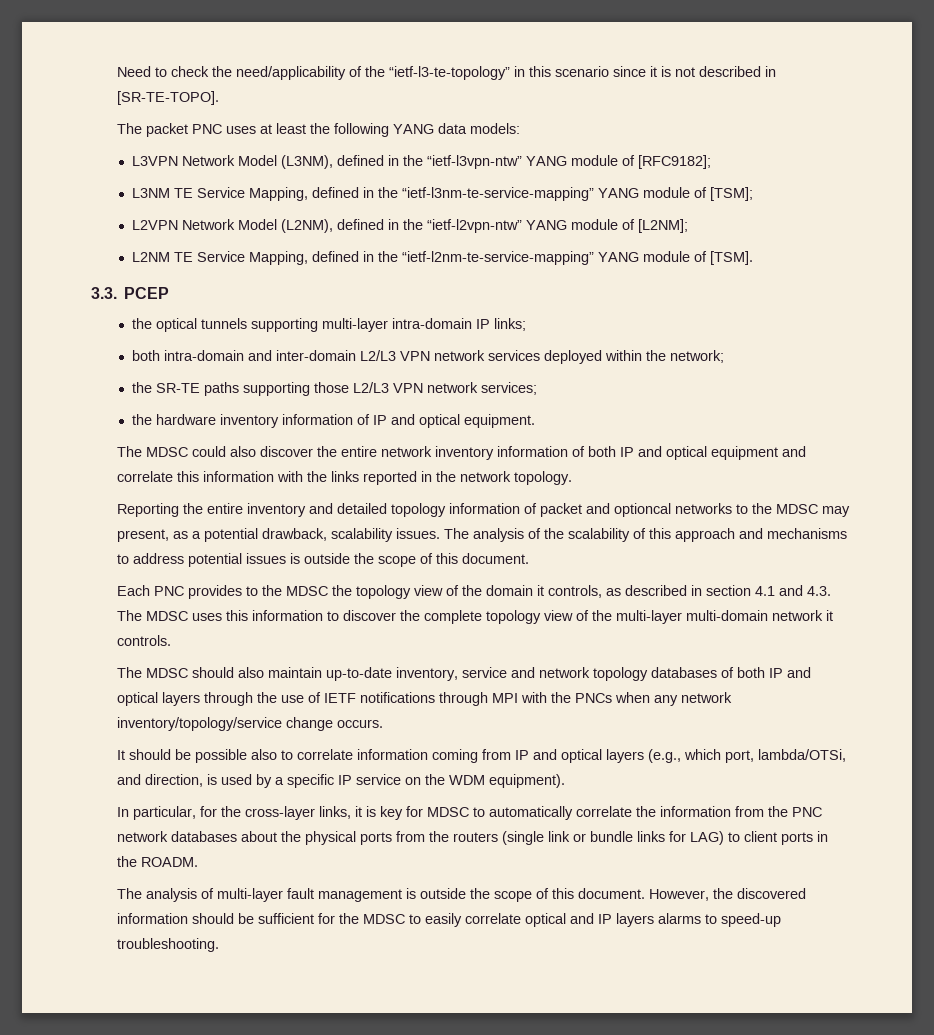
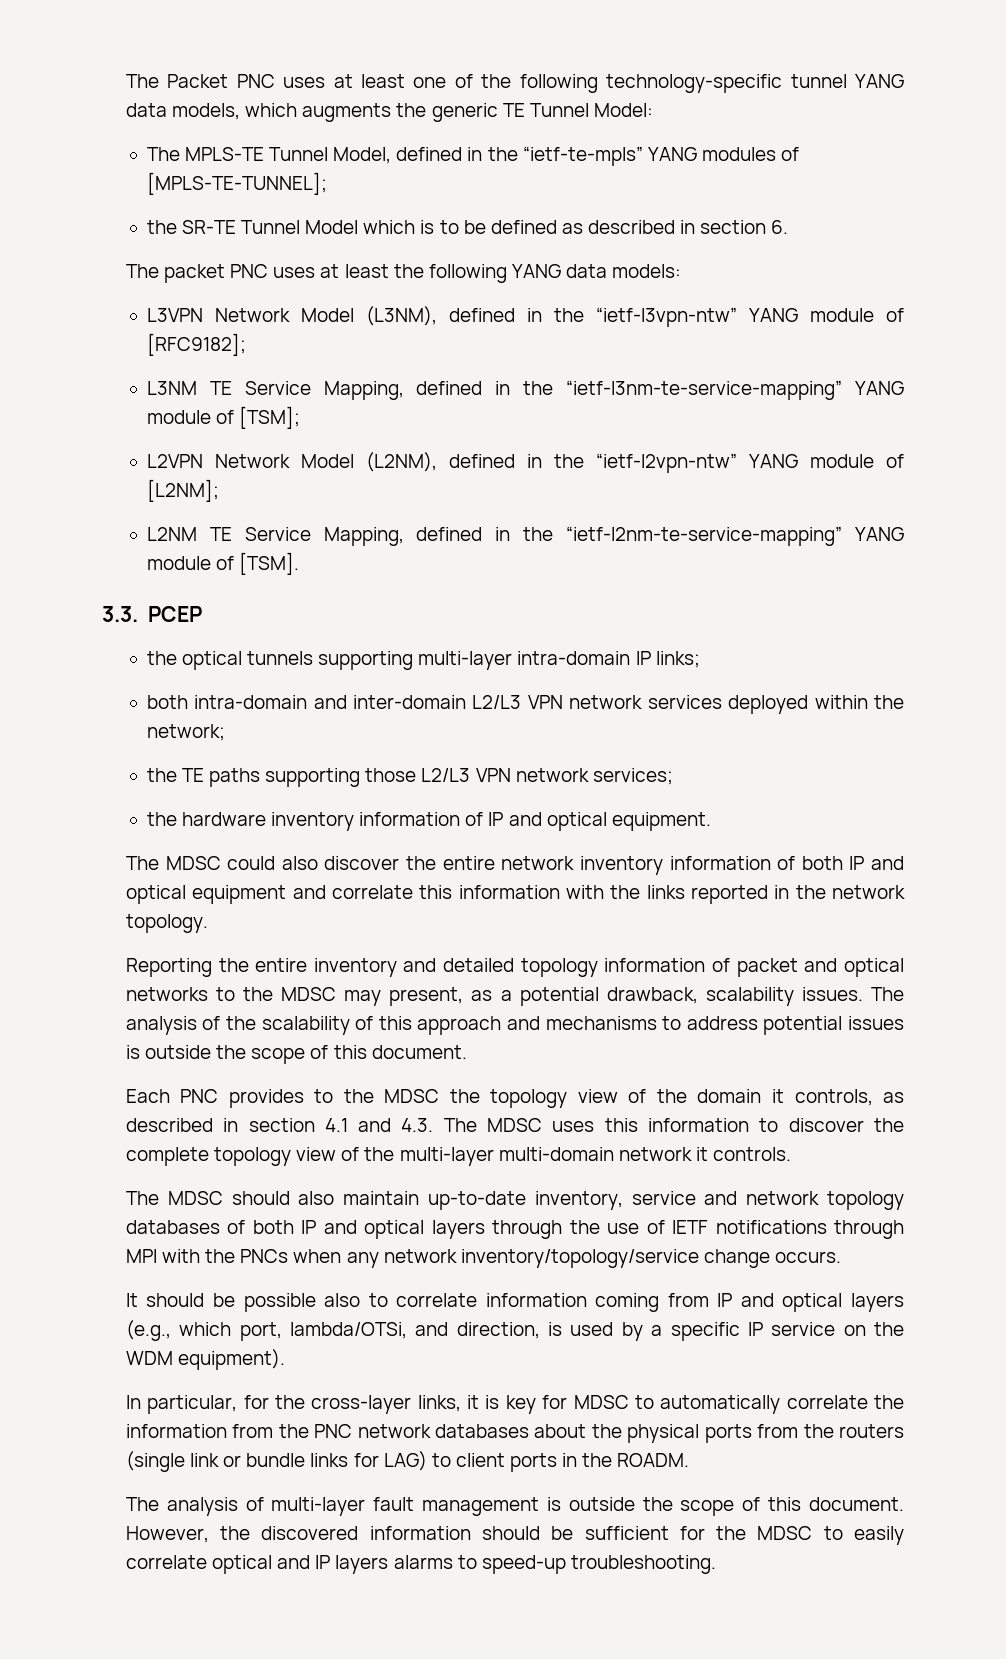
[116,66,776,80] [116,91,219,105] Need to check the need/applicability of the “ietf-l3-te-topology” in this scenario since it is not described in [SR-TE-TOPO]. -> [125,74,904,93] [125,103,653,122] [146,146,800,166] [146,172,327,195] [146,220,789,234] The Packet PNC uses at least one of the following technology-specific tunnel YANG data models, which augments the generic TE Tunnel Model: // The MPLS-TE Tunnel Model, defined in the “ietf-te-mpls” YANG modules of [MPLS-TE-TUNNEL]; // the SR-TE Tunnel Model which is to be defined as described in section 6.
[156,383,201,393] SR-TE -> [181,768,204,782] TE
[613,503,671,517] optioncal -> [844,958,904,977] optical

